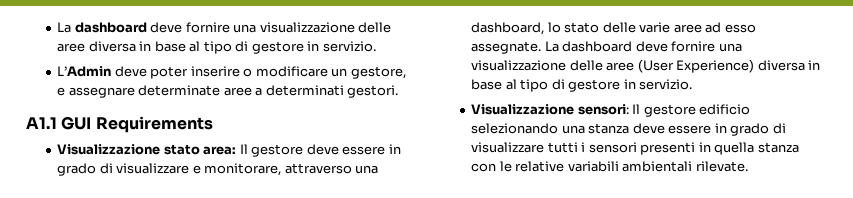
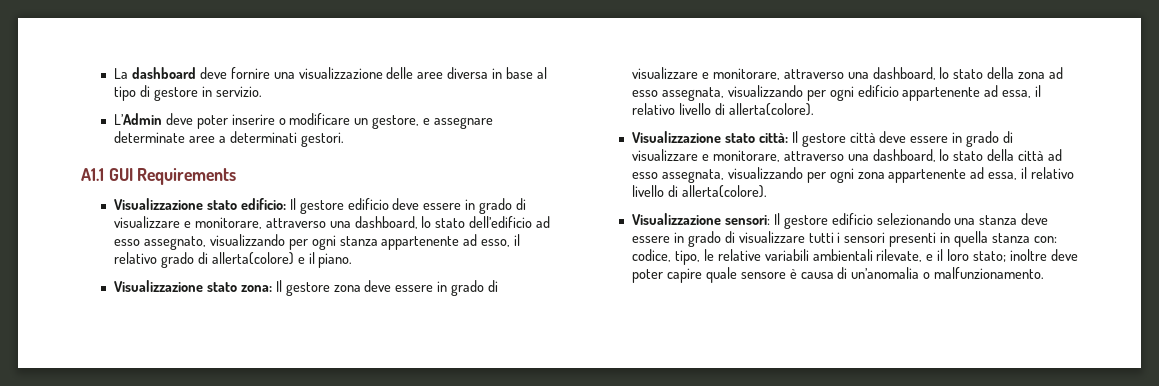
[203,144,304,157] area: Il gestore -> [240,198,389,214] edificio: Il gestore edificio
[602,22,756,33] [471,41,742,54] [471,59,821,73] [471,79,693,92] delle varie aree ad esso assegnate. La dashboard deve fornire una visualizzazione delle aree (User Experience) diversa in base al tipo di gestore in servizio. -> [469,216,551,228] [113,234,521,250] [113,252,353,268] [113,280,499,296] [631,67,1064,80] [631,85,1042,101] [631,103,814,116] [631,131,1014,147] [631,149,1063,162] [631,167,1075,183] [631,185,767,198] dell’edificio ad esso assegnato, visualizzando per ogni stanza appartenente ad esso, il relativo grado di allerta(colore) e il piano. // Visualizzazione stato zona: Il gestore zona deve essere in grado di visualizzare e monitorare, attraverso una dashboard, lo stato della zona ad esso assegnata, visualizzando per ogni edificio appartenente ad essa, il relativo livello di allerta(colore). // Visualizzazione stato città: Il gestore città deve essere in grado di visualizzare e monitorare, attraverso una dashboard, lo stato della città ad esso assegnata, visualizzando per ogni zona appartenente ad essa, il relativo livello di allerta(colore).
[471,163,497,172] con -> [1033,236,1057,243] [631,249,700,265] con: codice, tipo,
[695,161,748,172] rilevate. -> [876,249,1078,262] [631,267,1045,283] rilevate, e il loro stato; inoltre deve poter capire quale sensore è causa di un’anomalia o malfunzionamento.

